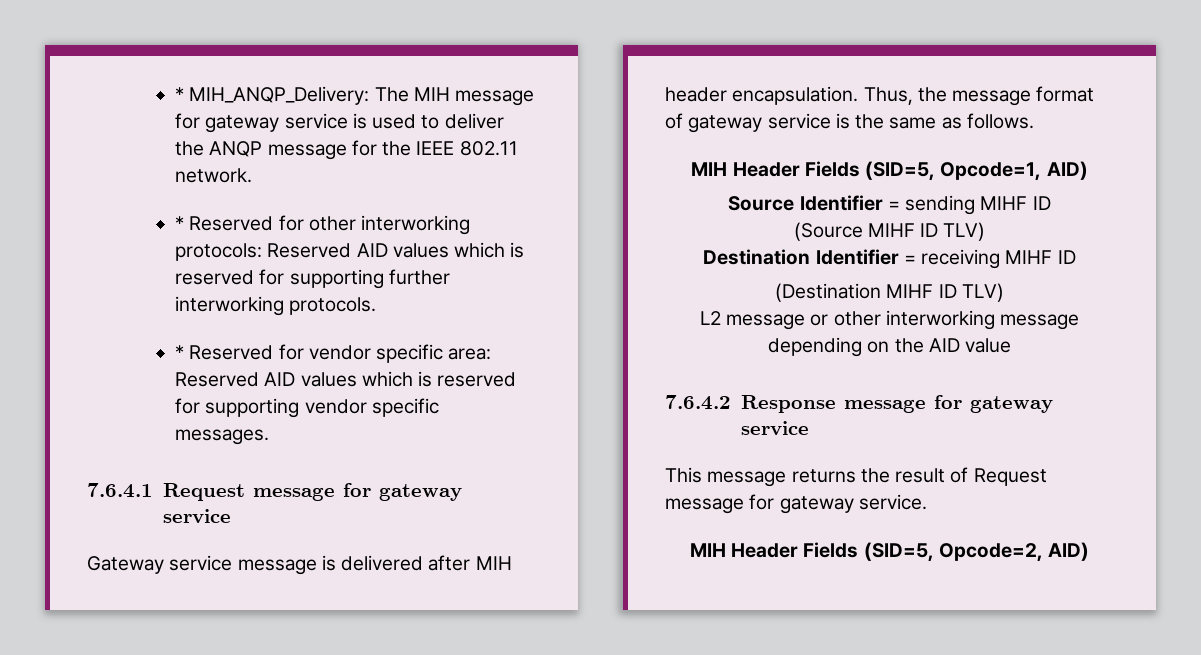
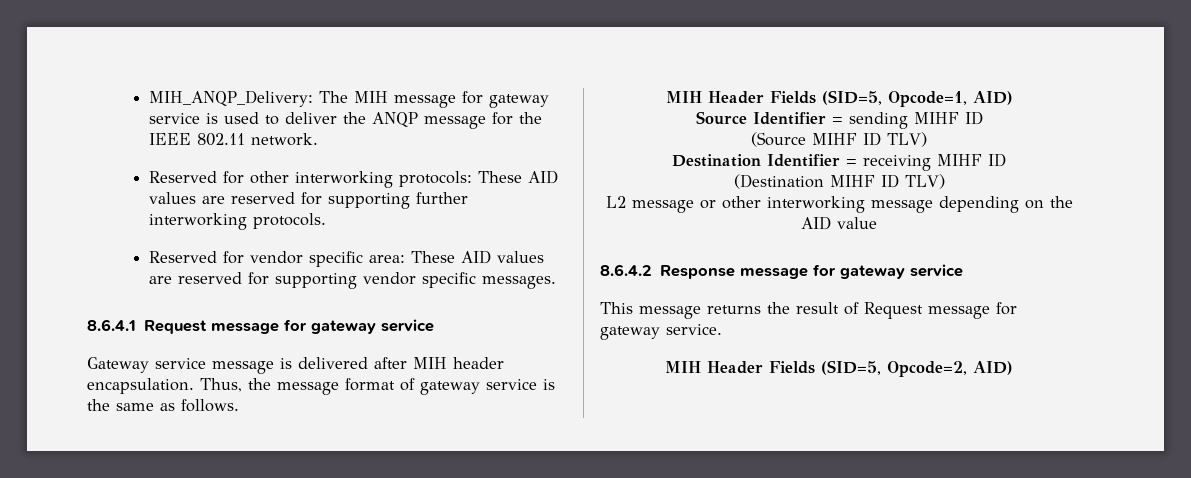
[174,87,184,101] * -> (148, 98) none
[174,216,184,230] * -> (318, 139) none
[267,242,525,258] Reserved AID values which is -> [477,170,558,184] [148,192,225,204] These AID values are
[174,345,184,359] * -> (326, 221) none
[174,371,433,387] Reserved AID values which is -> [410,250,544,264] [148,276,172,284] These AID values are
[87,483,153,498] 7.6.4.1 -> [87,319,136,331] 8.6.4.1
[665,395,731,410] 7.6.4.2 -> [600,264,652,276] 8.6.4.2

